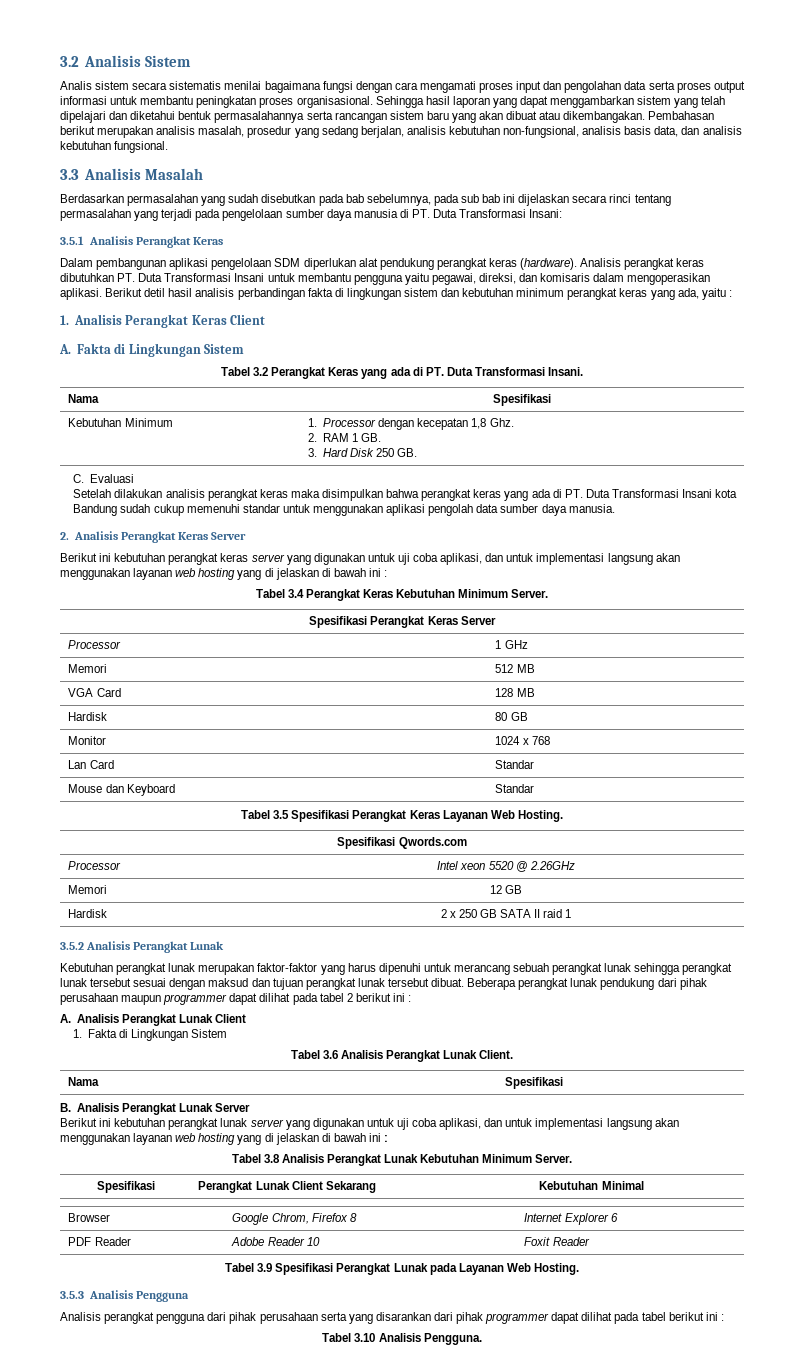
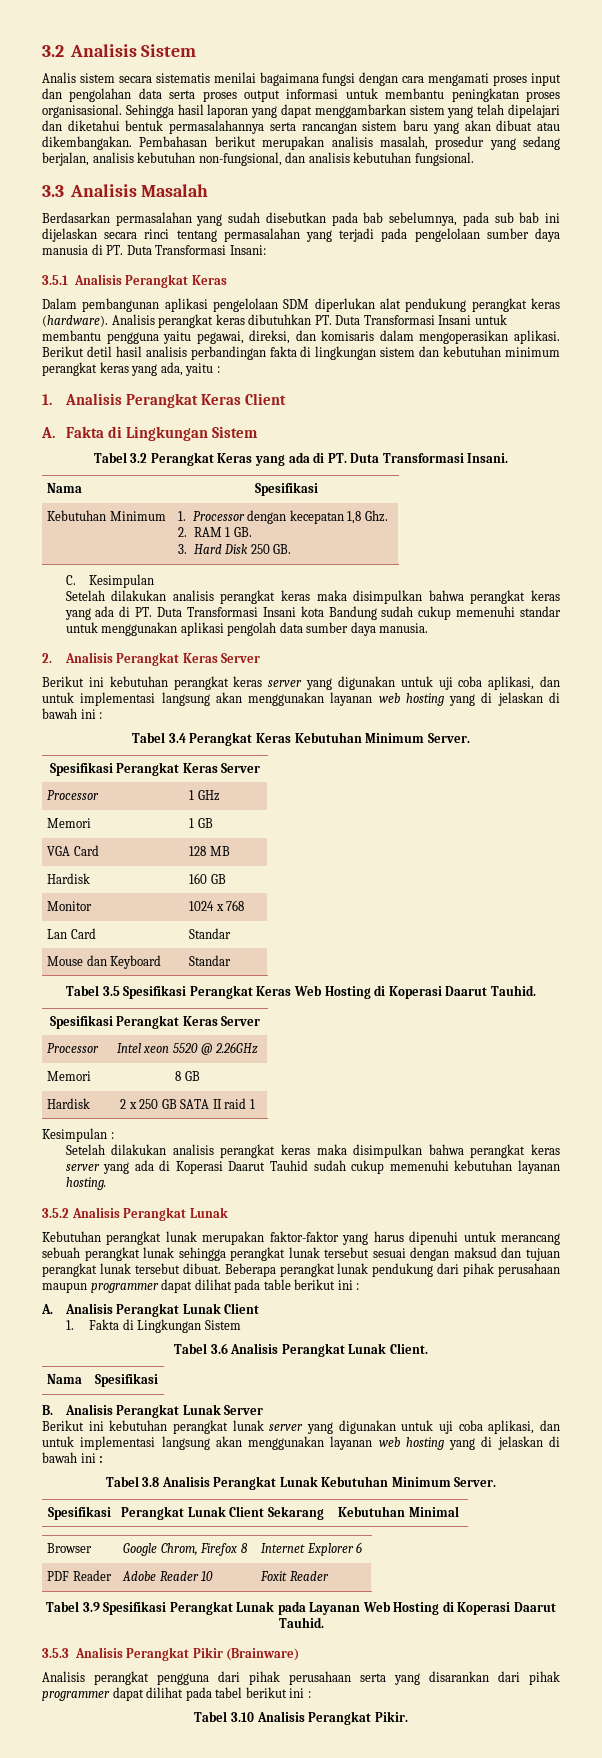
[582,126,679,137] analisis basis data, -> (282, 159) none
[90,474,135,483] Evaluasi -> [89,574,155,588] Kesimpulan
[495,664,535,673] 512 MB -> [189,818,213,828] 1 GB
[495,712,508,721] 80 -> [189,873,208,884] 160
[442,810,563,822] [337,837,467,849] Layanan Web Hosting. // Spesifikasi Qwords.com -> [293,985,536,999] [49,1015,261,1029] Web Hosting di Koperasi Daarut Tauhid. // Spesifikasi Perangkat Keras Server
[489,885,502,894] 12 -> [175,1071,182,1081] 8
(572, 913) none -> [42,1128,114,1142] [65,1144,561,1158] [65,1160,560,1174] [65,1177,106,1190] // Kesimpulan : // Setelah dilakukan analisis perangkat keras maka disimpulkan bahwa perangkat keras server yang ada di Koperasi Daarut Tauhid sudah cukup memenuhi kebutuhan layanan hosting.
[319,993,353,1002] tabel 2 -> [263,1279,291,1290] table
[533,1263,579,1275] Hosting. -> [393,1601,556,1615] [278,1617,324,1628] Hosting di Koperasi Daarut Tauhid.
[135,1291,189,1302] Pengguna -> [126,1647,300,1661] Perangkat Pikir (Brainware)
[423,1333,482,1345] Pengguna. -> [308,1711,408,1725] Perangkat Pikir.

